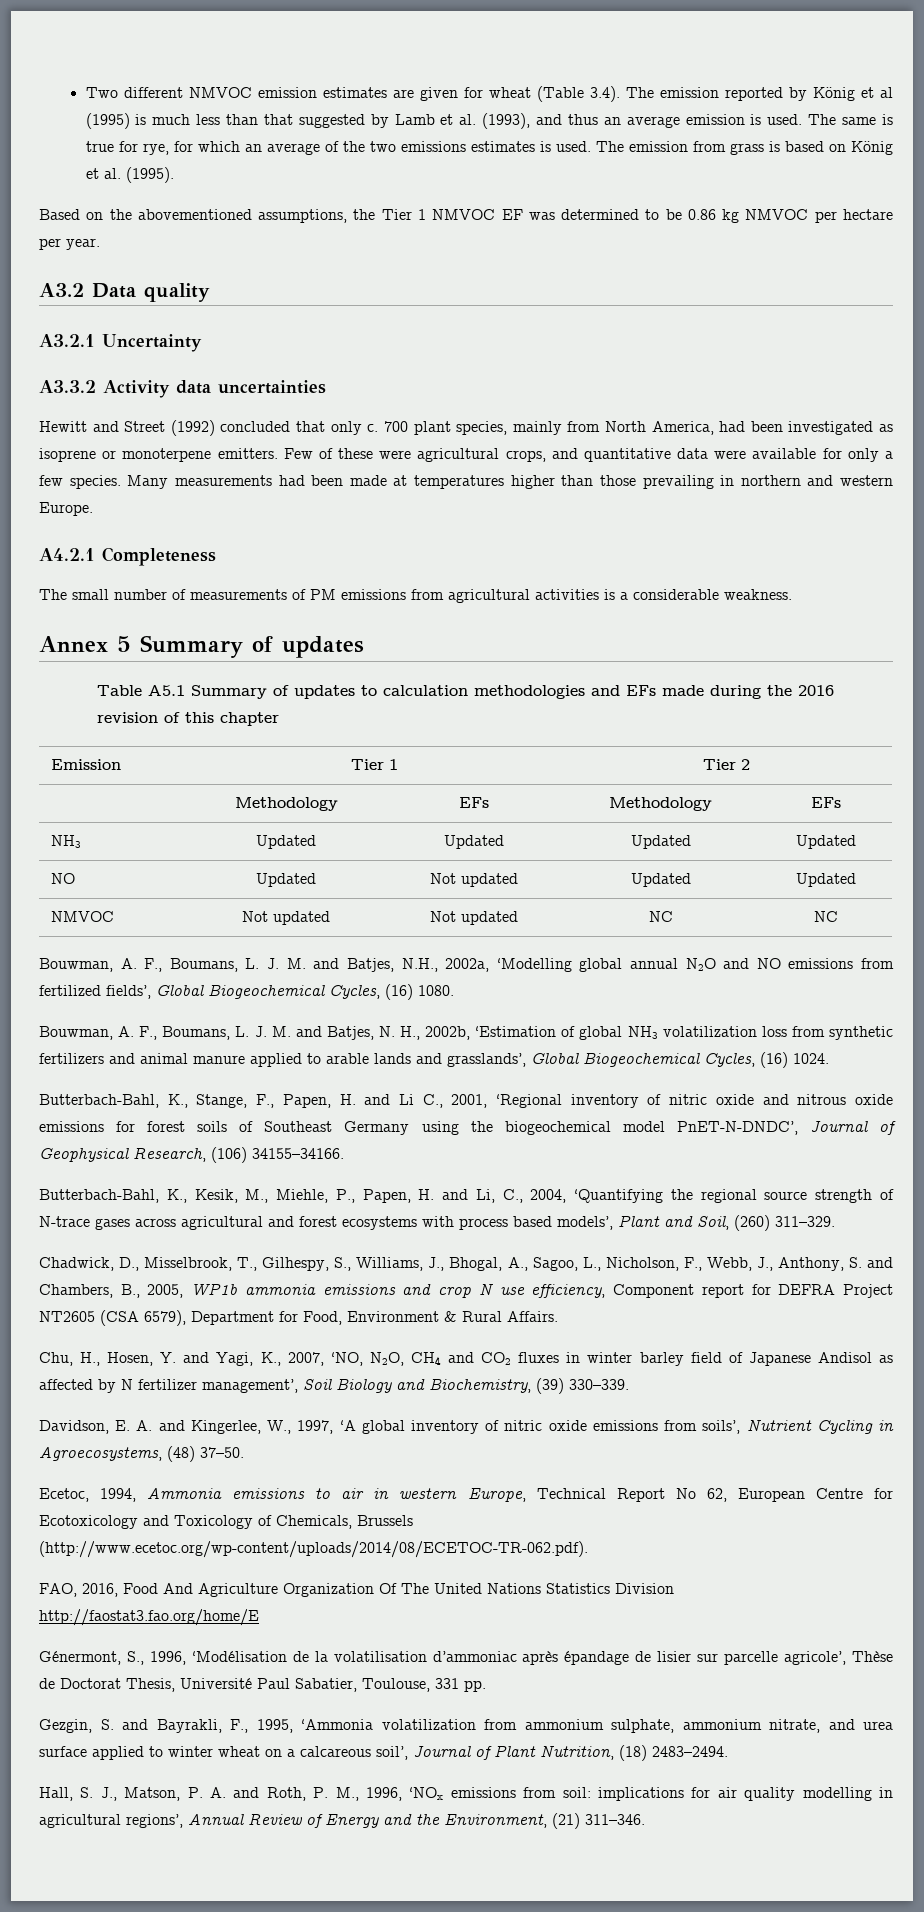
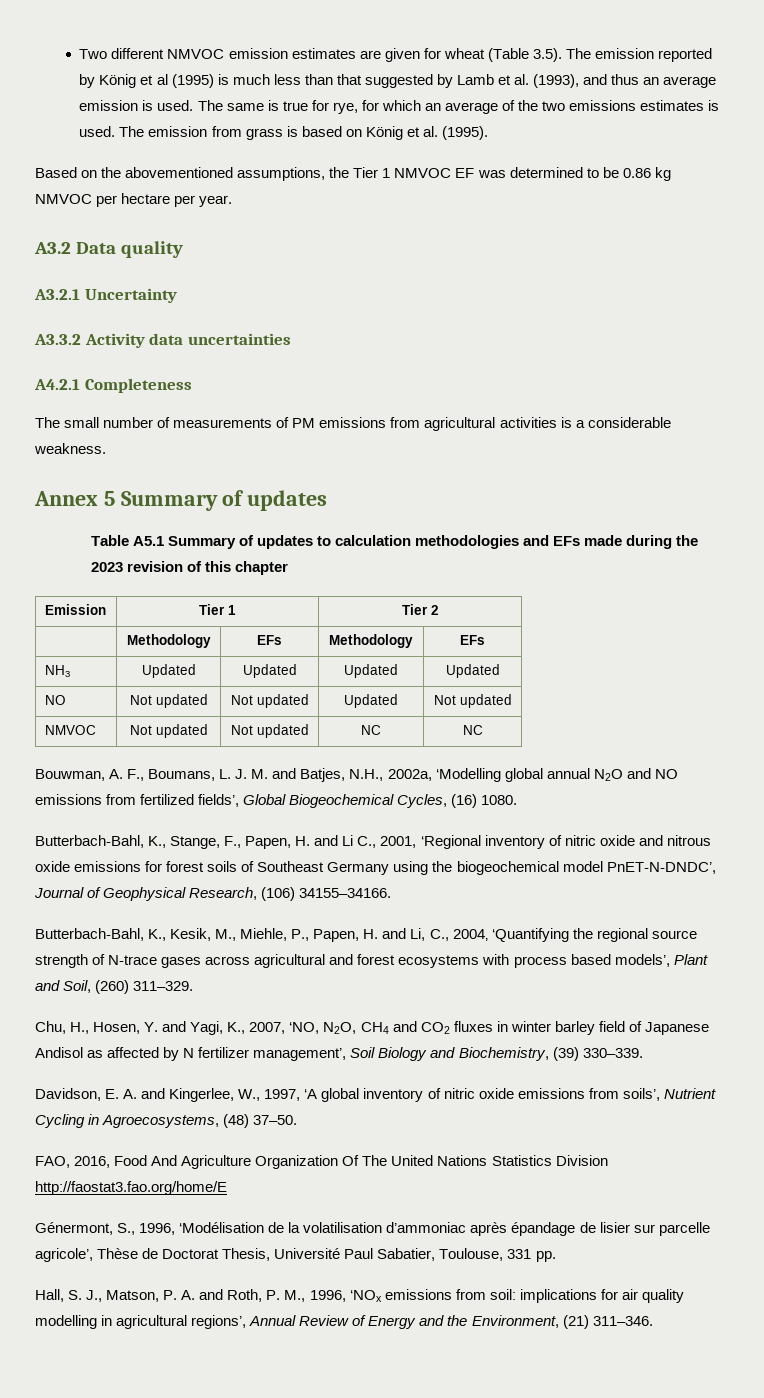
[589,86,620,102] 3.4). -> [532,48,562,62] 3.5).
[39,420,893,436] [39,448,893,462] [39,475,893,489] [39,502,93,516] // Hewitt and Street (1992) concluded that only c. 700 plant species, mainly from North America, had been investigated as isoprene or monoterpene emitters. Few of these were agricultural crops, and quantitative data were available for only a few species. Many measurements had been made at temperatures higher than those prevailing in northern and western Europe. -> (291, 339) none
[797,685,834,696] 2016 -> [90,562,123,572] 2023
[256,873,316,887] Updated -> [129,694,208,708] Not updated
[795,873,856,887] Updated -> [433,694,512,708] Not updated
[39,1026,893,1040] [39,1052,829,1068] // Bouwman, A. F., Boumans, L. J. M. and Batjes, N. H., 2002b, ‘Estimation of global NH3 volatilization loss from synthetic fertilizers and animal manure applied to arable lands and grasslands’, Global Biogeochemical Cycles, (16) 1024. -> (518, 800) none
[39,1257,893,1271] [39,1283,894,1298] [39,1310,558,1326] // Chadwick, D., Misselbrook, T., Gilhespy, S., Williams, J., Bhogal, A., Sagoo, L., Nicholson, F., Webb, J., Anthony, S. and Chambers, B., 2005, WP1b ammonia emissions and crop N use efficiency, Component report for DEFRA Project NT2605 (CSA 6579), Department for Food, Environment & Rural Affairs. -> (194, 986) none
[39,1488,894,1502] [39,1515,413,1529] [39,1541,588,1558] // Ecetoc, 1994, Ammonia emissions to air in western Europe, Technical Report No 62, European Centre for Ecotoxicology and Toxicology of Chemicals, Brussels (http://www.ecetoc.org/wp-content/uploads/2014/08/ECETOC-TR-062.pdf). -> (298, 1120) none
[39,1719,893,1733] [39,1745,728,1761] // Gezgin, S. and Bayrakli, F., 1995, ‘Ammonia volatilization from ammonium sulphate, ammonium nitrate, and urea surface applied to winter wheat on a calcareous soil’, Journal of Plant Nutrition, (18) 2483–2494. -> (556, 1256) none

